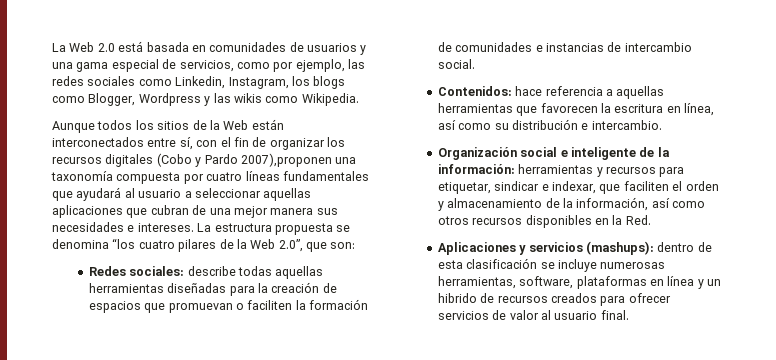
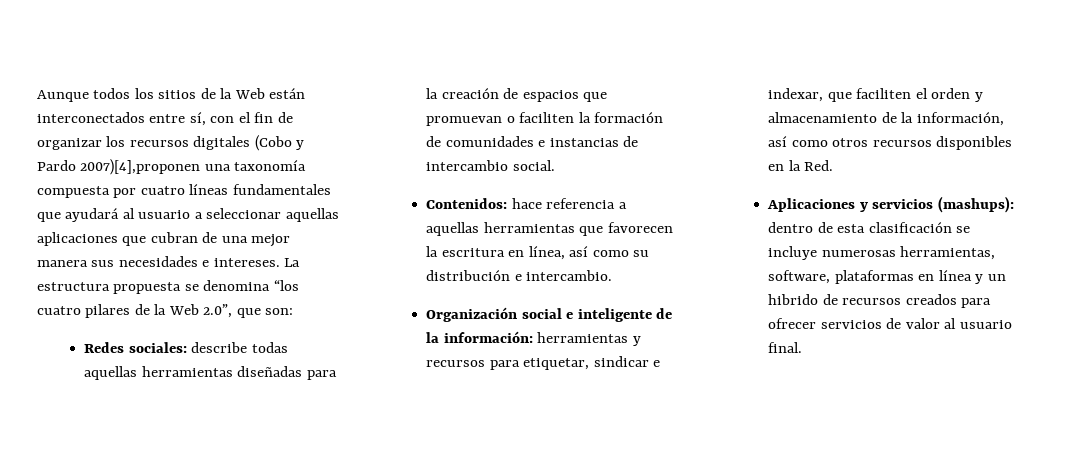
[52,41,367,55] [52,59,365,72] [52,76,346,89] [52,93,359,106] La Web 2.0 está basada en comunidades de usuarios y una gama especial de servicios, como por ejemplo, las redes sociales como Linkedin, Instagram, los blogs como Blogger, Wordpress y las wikis como Wikipedia. // -> (37, 96) none
[240,153,332,167] 2007),proponen -> [80,159,201,175] 2007)[4],proponen

